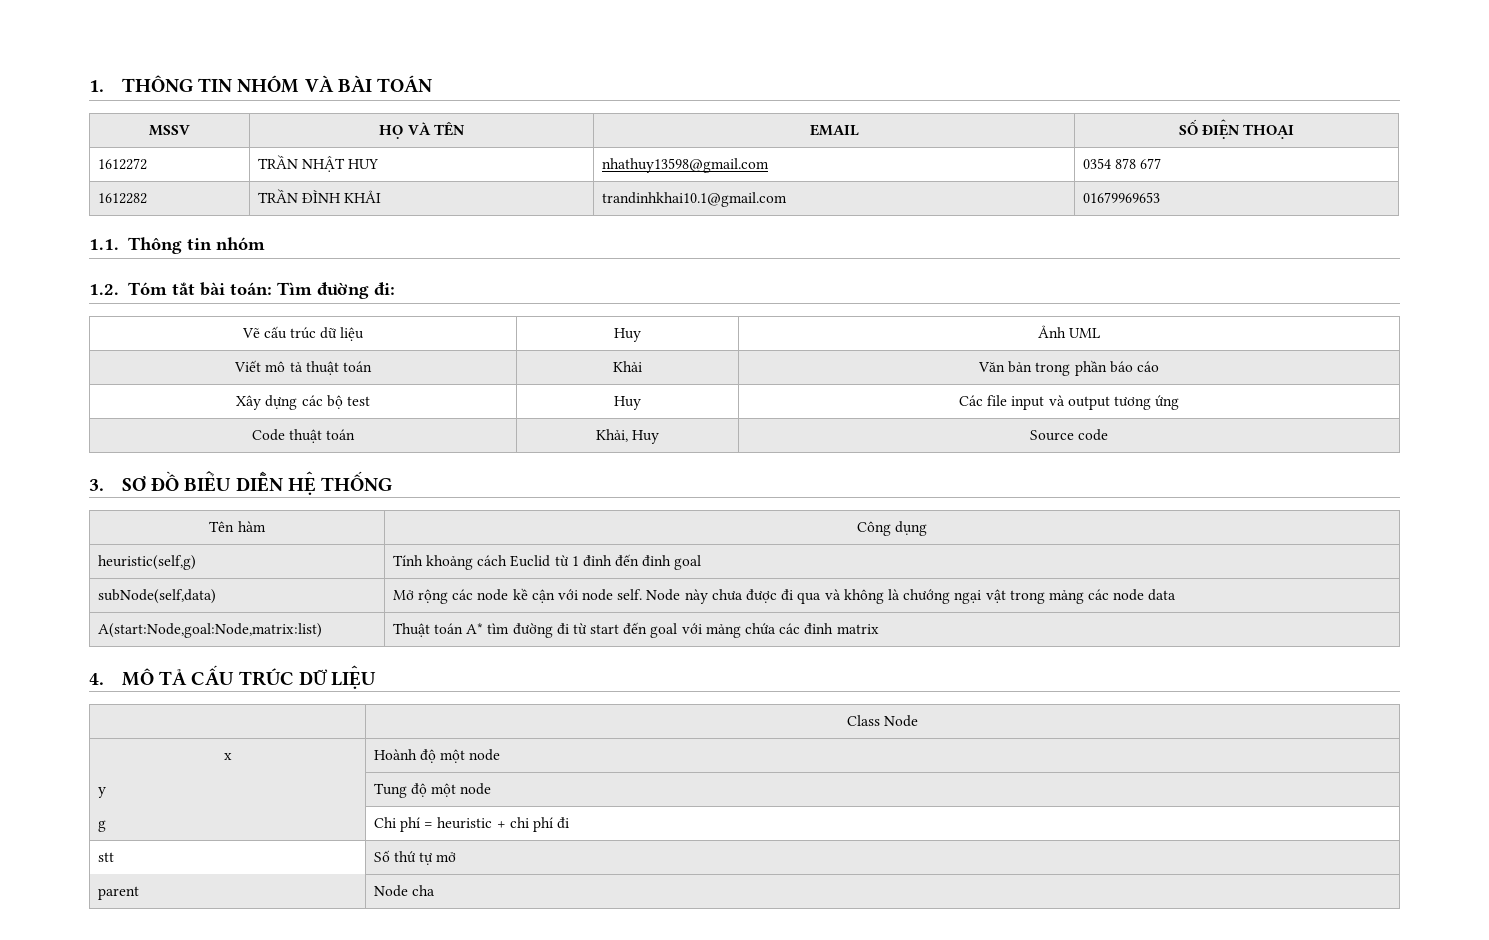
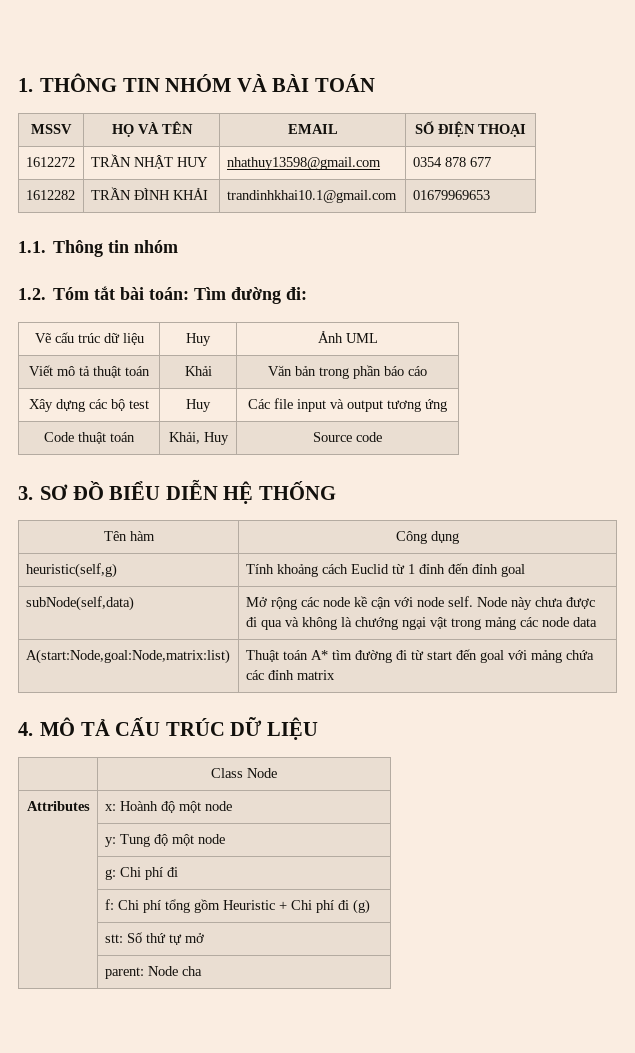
[223,753,232,760] x | -> [26,801,90,811] [104,804,116,811] Attributes | x:
[97,787,106,798] y | -> [104,837,116,847] | y:
[97,820,106,832] [373,817,570,832] [97,852,114,862] g | Chi phí = heuristic + chi phí đi // stt | -> [104,867,178,880] [104,899,370,914] [104,934,123,943] | g: Chi phí đi // | f: Chi phí tổng gồm Heuristic + Chi phí đi (g) // | stt:
[97,886,139,900] parent | -> [104,967,144,979] | parent:

